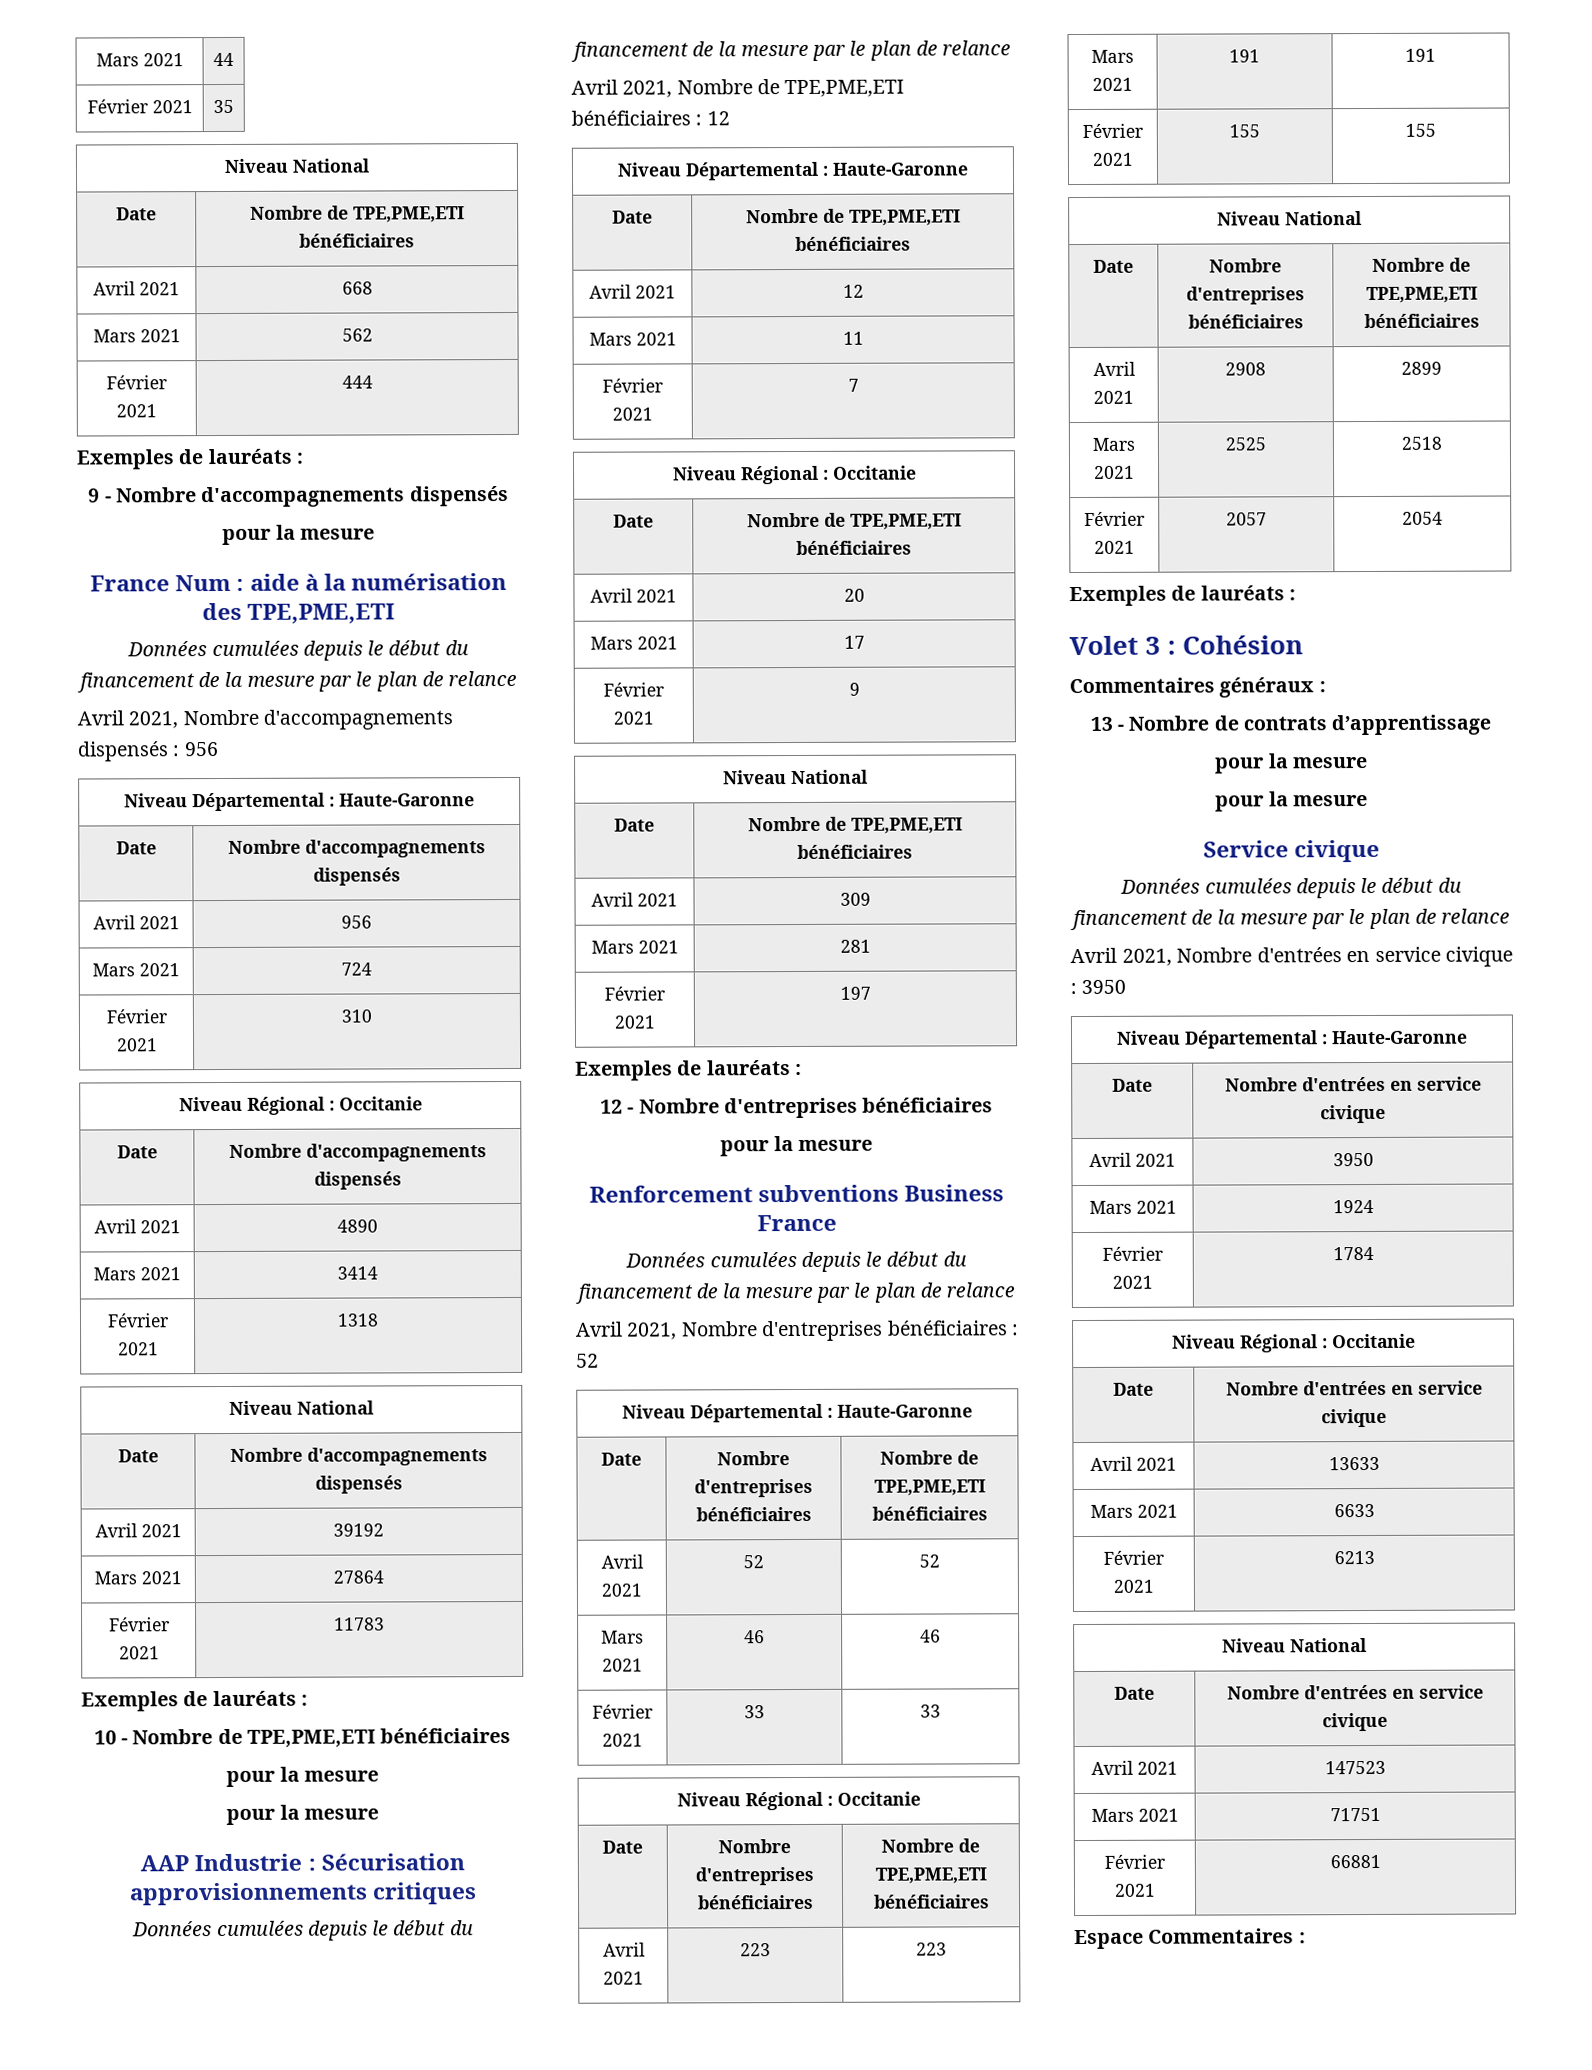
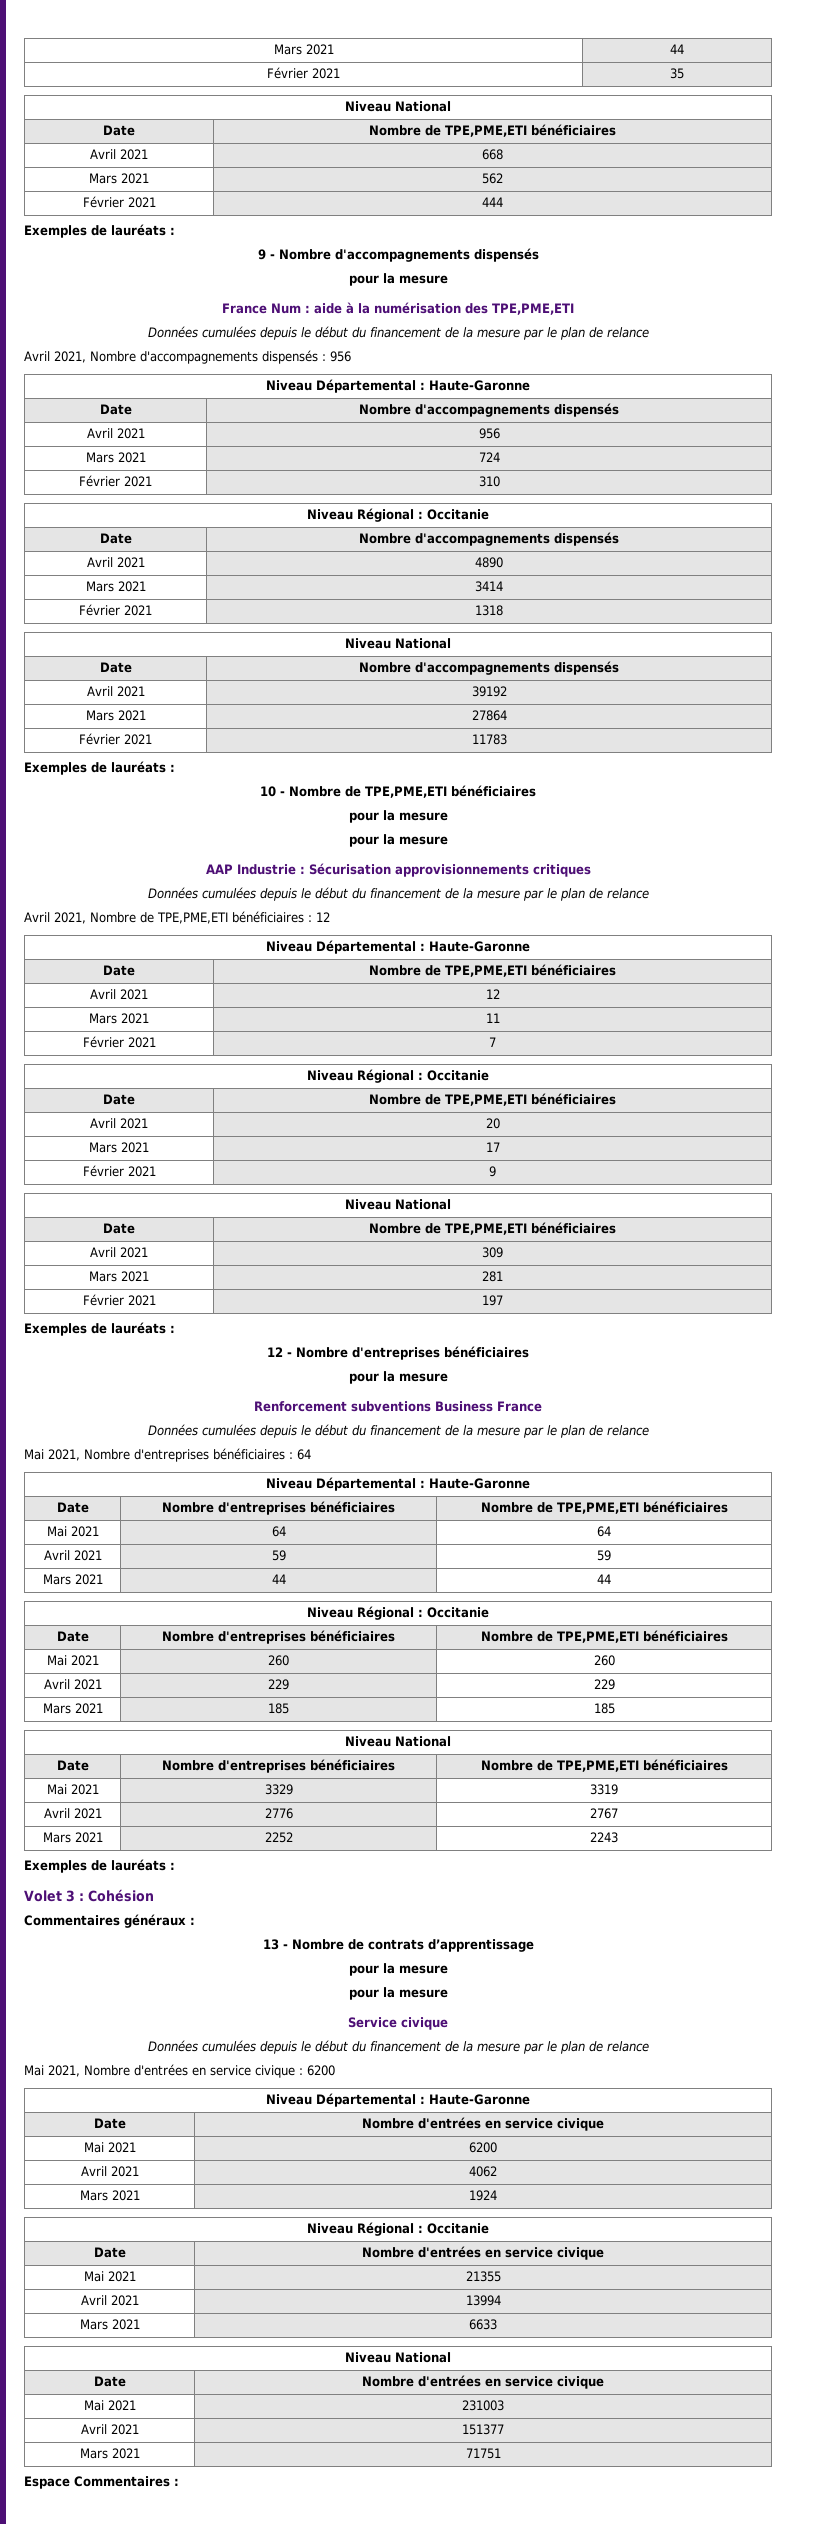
[575,1321,623,1337] Avril -> [24,1449,44,1460] Mai
[576,1353,599,1368] 52 -> [297,1449,311,1460] 64
[600,1554,644,1569] [601,1583,642,1597] [743,1555,764,1569] [919,1554,940,1568] [601,1630,644,1644] [602,1658,643,1672] [744,1630,765,1644] [920,1629,941,1643] [592,1704,653,1719] [602,1733,643,1747] [744,1705,765,1719] [920,1704,941,1718] // Avril 2021 | 52 | 52 // Mars 2021 | 46 | 46 // Février 2021 | 33 | 33 -> [46,1526,99,1537] [271,1526,286,1537] [597,1526,611,1537] [43,1550,102,1561] [271,1550,286,1561] [597,1550,611,1561] [42,1574,103,1585] [271,1574,286,1584] [597,1574,611,1584] // Mai 2021 | 64 | 64 // Avril 2021 | 59 | 59 // Mars 2021 | 44 | 44
[602,1942,646,1957] [603,1971,644,1985] [740,1943,771,1957] [916,1942,947,1956] [1091,49,1134,63] [1092,77,1133,91] [1229,49,1260,63] [1405,48,1436,62] [1082,123,1143,138] [1092,152,1133,166] [1229,124,1260,138] [1405,123,1436,137] // Avril 2021 | 223 | 223 // Mars 2021 | 191 | 191 // Février 2021 | 155 | 155 -> [46,1655,99,1666] [268,1655,289,1666] [593,1655,615,1666] [43,1679,102,1690] [268,1679,289,1690] [593,1679,615,1690] [42,1703,103,1714] [268,1703,289,1714] [593,1703,615,1714] // Mai 2021 | 260 | 260 // Avril 2021 | 229 | 229 // Mars 2021 | 185 | 185
[1092,361,1136,376] [1093,390,1134,404] [1225,362,1266,376] [1401,361,1442,375] [1092,437,1135,451] [1094,465,1135,479] [1225,437,1266,451] [1401,436,1442,450] [1084,511,1145,526] [1094,540,1135,554] [1226,512,1267,526] [1402,511,1443,525] // Avril 2021 | 2908 | 2899 // Mars 2021 | 2525 | 2518 // Février 2021 | 2057 | 2054 -> [46,1784,99,1795] [264,1784,293,1795] [590,1784,618,1795] [43,1808,102,1819] [264,1808,293,1819] [590,1808,618,1819] [42,1832,103,1843] [264,1832,293,1843] [590,1832,618,1843] // Mai 2021 | 3329 | 3319 // Avril 2021 | 2776 | 2767 // Mars 2021 | 2252 | 2243
[1070,947,1117,964] Avril -> [24,2065,44,2076] Mai
[1081,979,1127,995] 3950 -> [307,2065,335,2076] 6200
[1089,1152,1176,1167] [1332,1152,1374,1167] // Avril 2021 | 3950 -> [83,2142,136,2153] [469,2142,497,2153] [80,2166,139,2177] [469,2166,497,2177] // Mai 2021 | 6200 // Avril 2021 | 4062
[1102,1246,1163,1261] [1112,1275,1153,1289] [1332,1246,1374,1261] // Février 2021 | 1784 -> (497, 2195) none
[1090,1456,1177,1471] [1328,1456,1380,1471] // Avril 2021 | 13633 -> [83,2271,136,2282] [465,2271,501,2282] [80,2295,139,2306] [465,2295,501,2306] // Mai 2021 | 21355 // Avril 2021 | 13994
[1103,1550,1164,1565] [1113,1579,1154,1593] [1333,1550,1375,1565] // Février 2021 | 6213 -> (497, 2324) none
[1091,1760,1178,1775] [1324,1760,1386,1775] // Avril 2021 | 147523 -> [83,2400,136,2411] [462,2400,504,2411] [80,2424,139,2435] [462,2424,504,2435] // Mai 2021 | 231003 // Avril 2021 | 151377
[1104,1854,1165,1869] [1114,1883,1156,1897] [1329,1854,1381,1869] // Février 2021 | 66881 -> (501, 2453) none

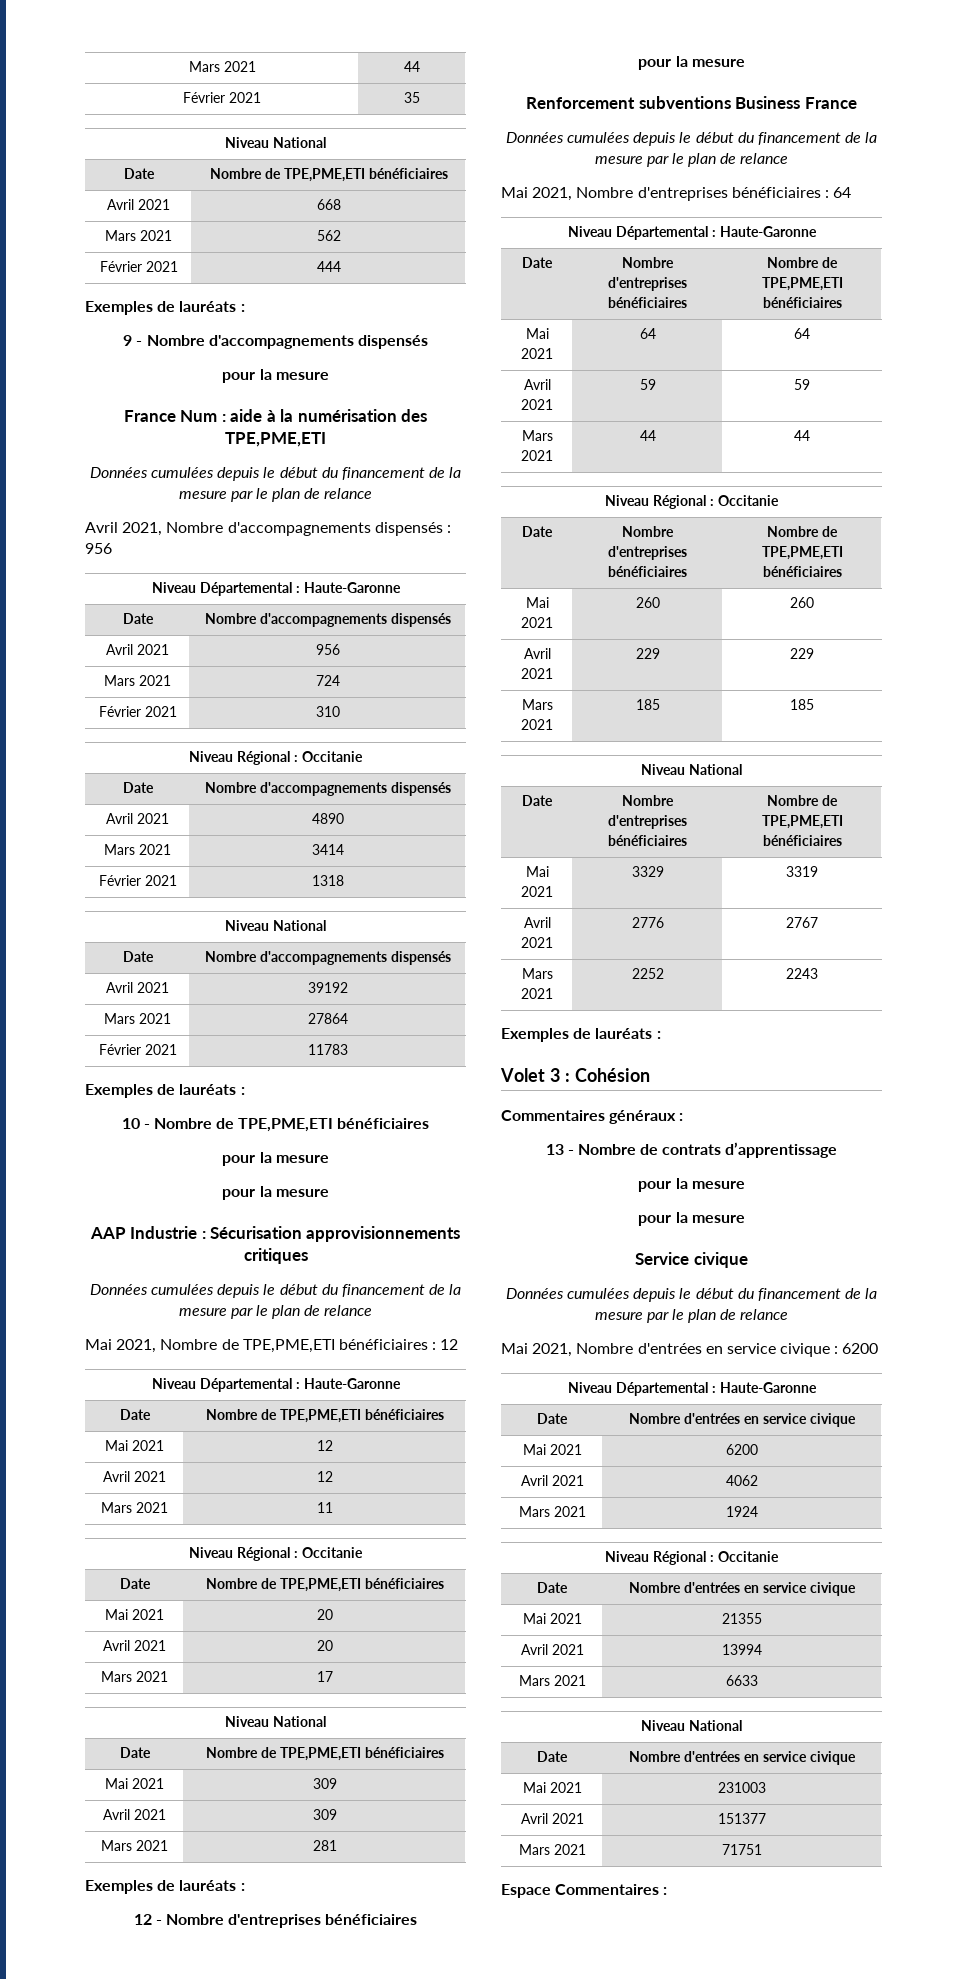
[24,912,50,922] Avril -> [85,1339,112,1350] Mai
(616, 970) none -> [105,1440,164,1451] [316,1440,333,1451] // Mai 2021 | 12
[82,1036,156,1048] [489,1037,496,1047] // Février 2021 | 7 -> (333, 1507) none
(616, 1099) none -> [105,1609,164,1620] [316,1609,333,1620] // Mai 2021 | 20
[82,1165,156,1177] [489,1166,496,1177] [345,1199,451,1210] [103,1223,135,1234] [369,1222,616,1235] // Février 2021 | 9 // Niveau National // Date | Nombre de TPE,PME,ETI bénéficiaires -> [225,1716,326,1727] [119,1747,151,1758] [205,1747,444,1761] [105,1778,164,1789] [312,1778,337,1789] // Niveau National // Date | Nombre de TPE,PME,ETI bénéficiaires // Mai 2021 | 309
[82,1294,156,1306] [482,1295,503,1306] // Février 2021 | 197 -> (337, 1845) none

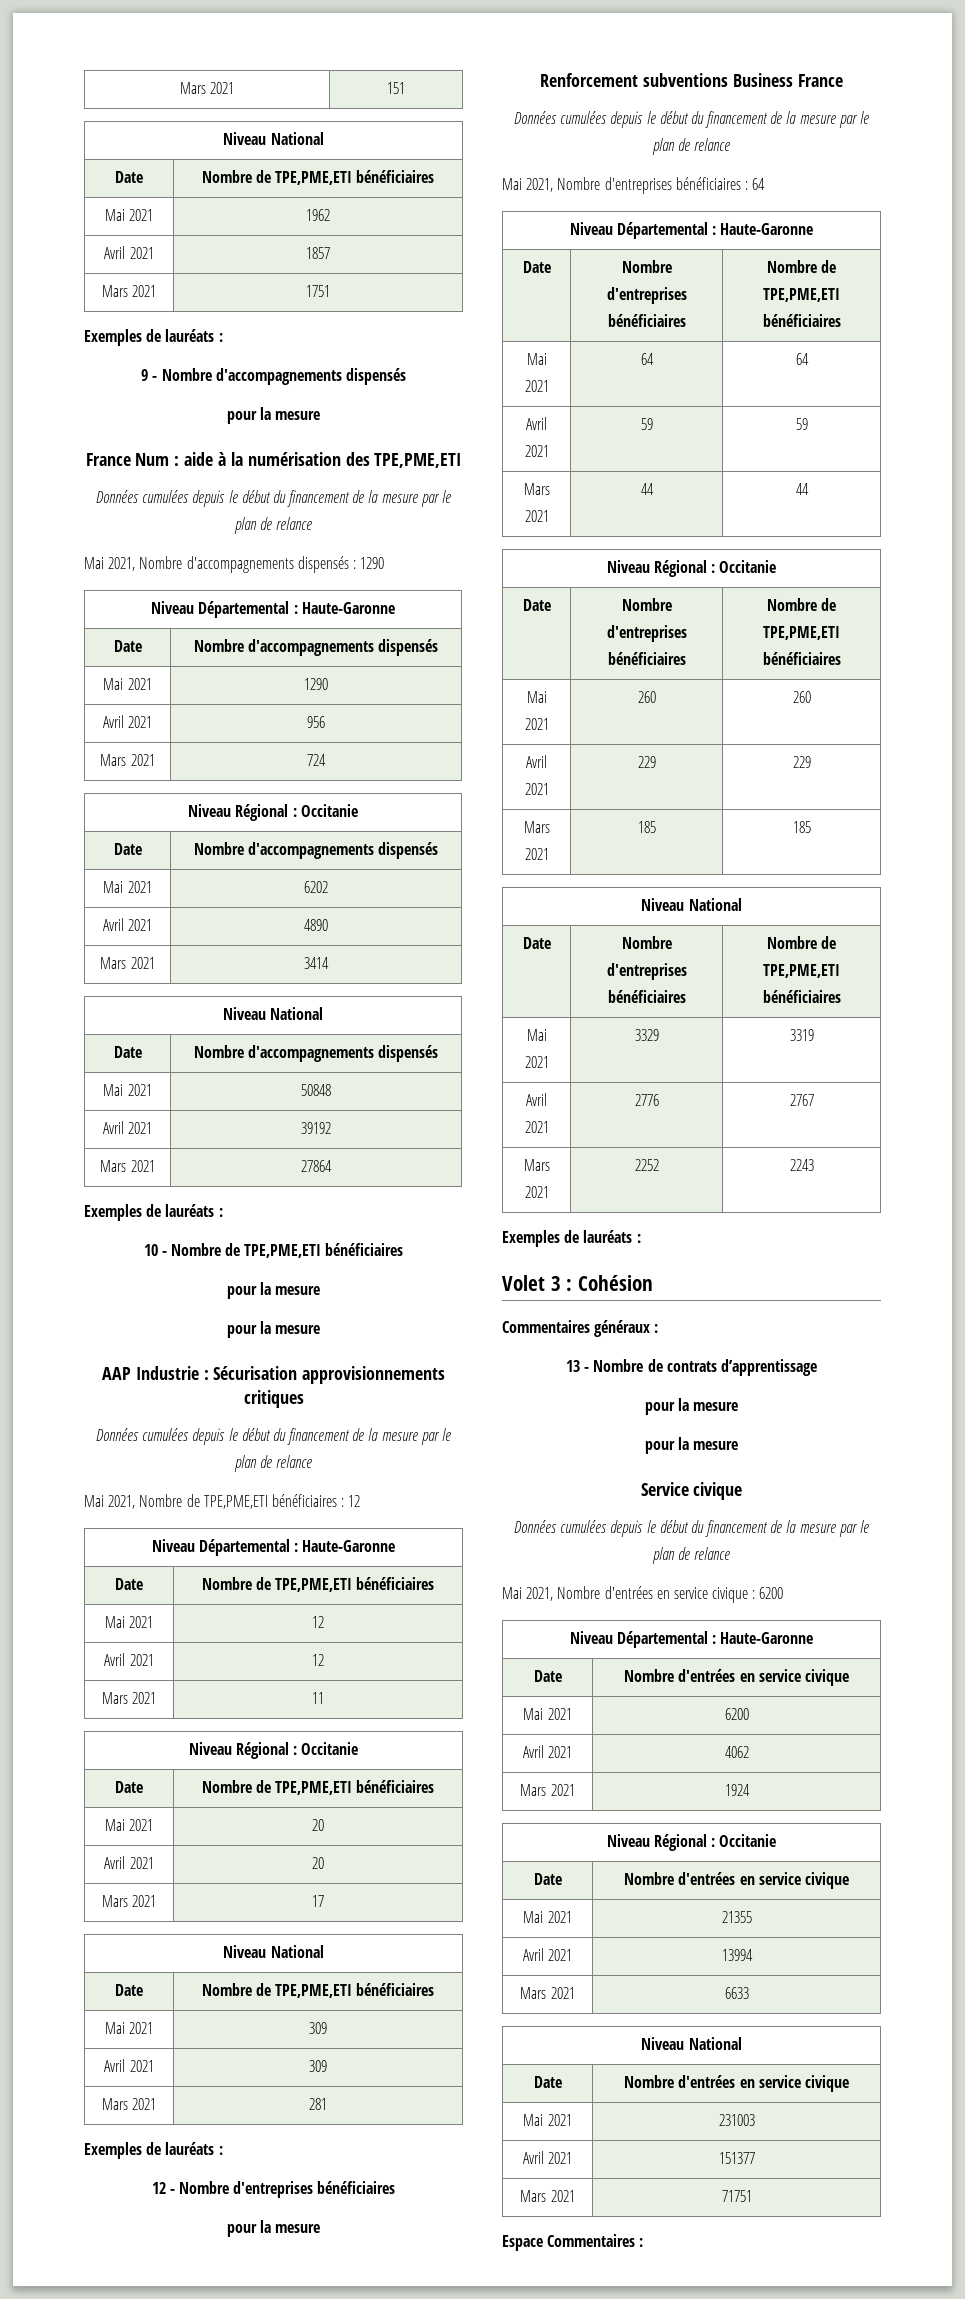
[188,61,256,72] [404,61,420,72] [183,92,261,103] [404,92,420,103] [225,137,326,148] [123,168,155,179] [209,168,448,182] [107,199,170,210] [316,199,341,210] [105,230,172,241] [316,230,341,241] [99,261,178,272] [316,261,341,272] Mars 2021 | 44 // Février 2021 | 35 // Niveau National // Date | Nombre de TPE,PME,ETI bénéficiaires // Avril 2021 | 668 // Mars 2021 | 562 // Février 2021 | 444 -> [179,82,235,94] [387,82,405,94] [223,132,324,145] [115,171,143,183] [201,170,435,185] [104,209,154,221] [306,209,330,221] [104,246,154,259] [306,247,330,259] [101,285,157,297] [306,285,330,297] Mars 2021 | 151 // Niveau National // Date | Nombre de TPE,PME,ETI bénéficiaires // Mai 2021 | 1962 // Avril 2021 | 1857 // Mars 2021 | 1751
[85,522,118,533] Avril -> [84,557,104,569] Mai
[85,543,112,554] 956 -> [360,557,385,569] 1290
(451, 620) none -> [103,678,152,690] [304,678,328,690] // Mai 2021 | 1290
[98,706,177,717] [315,706,340,717] // Février 2021 | 310 -> (326, 760) none
(451, 789) none -> [103,881,152,893] [304,881,328,893] // Mai 2021 | 6202
[98,875,177,886] [311,875,344,886] // Février 2021 | 1318 -> (329, 963) none
(451, 958) none -> [103,1084,152,1096] [301,1084,331,1096] // Mai 2021 | 50848
[98,1044,177,1055] [307,1044,348,1055] // Février 2021 | 11783 -> (332, 1166) none

